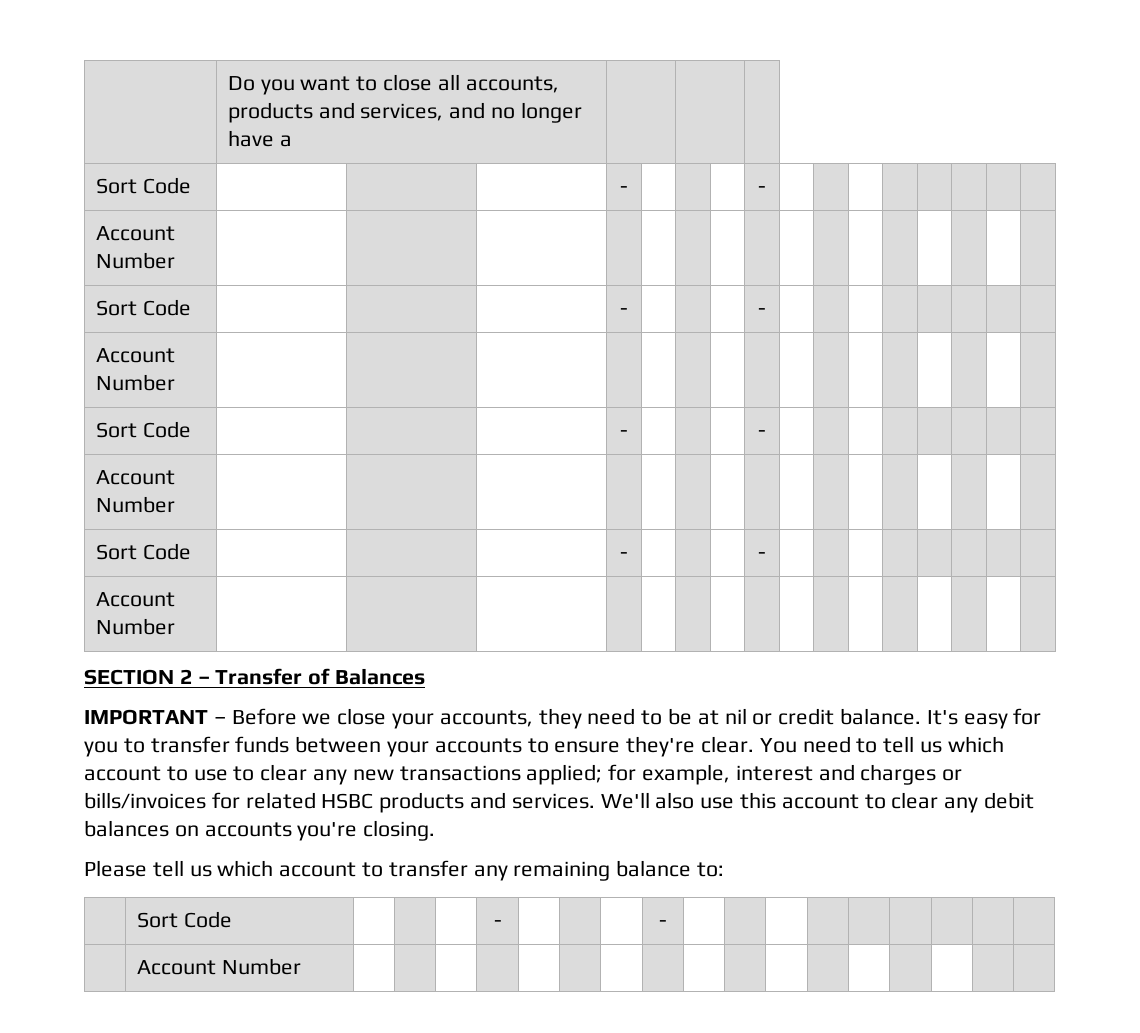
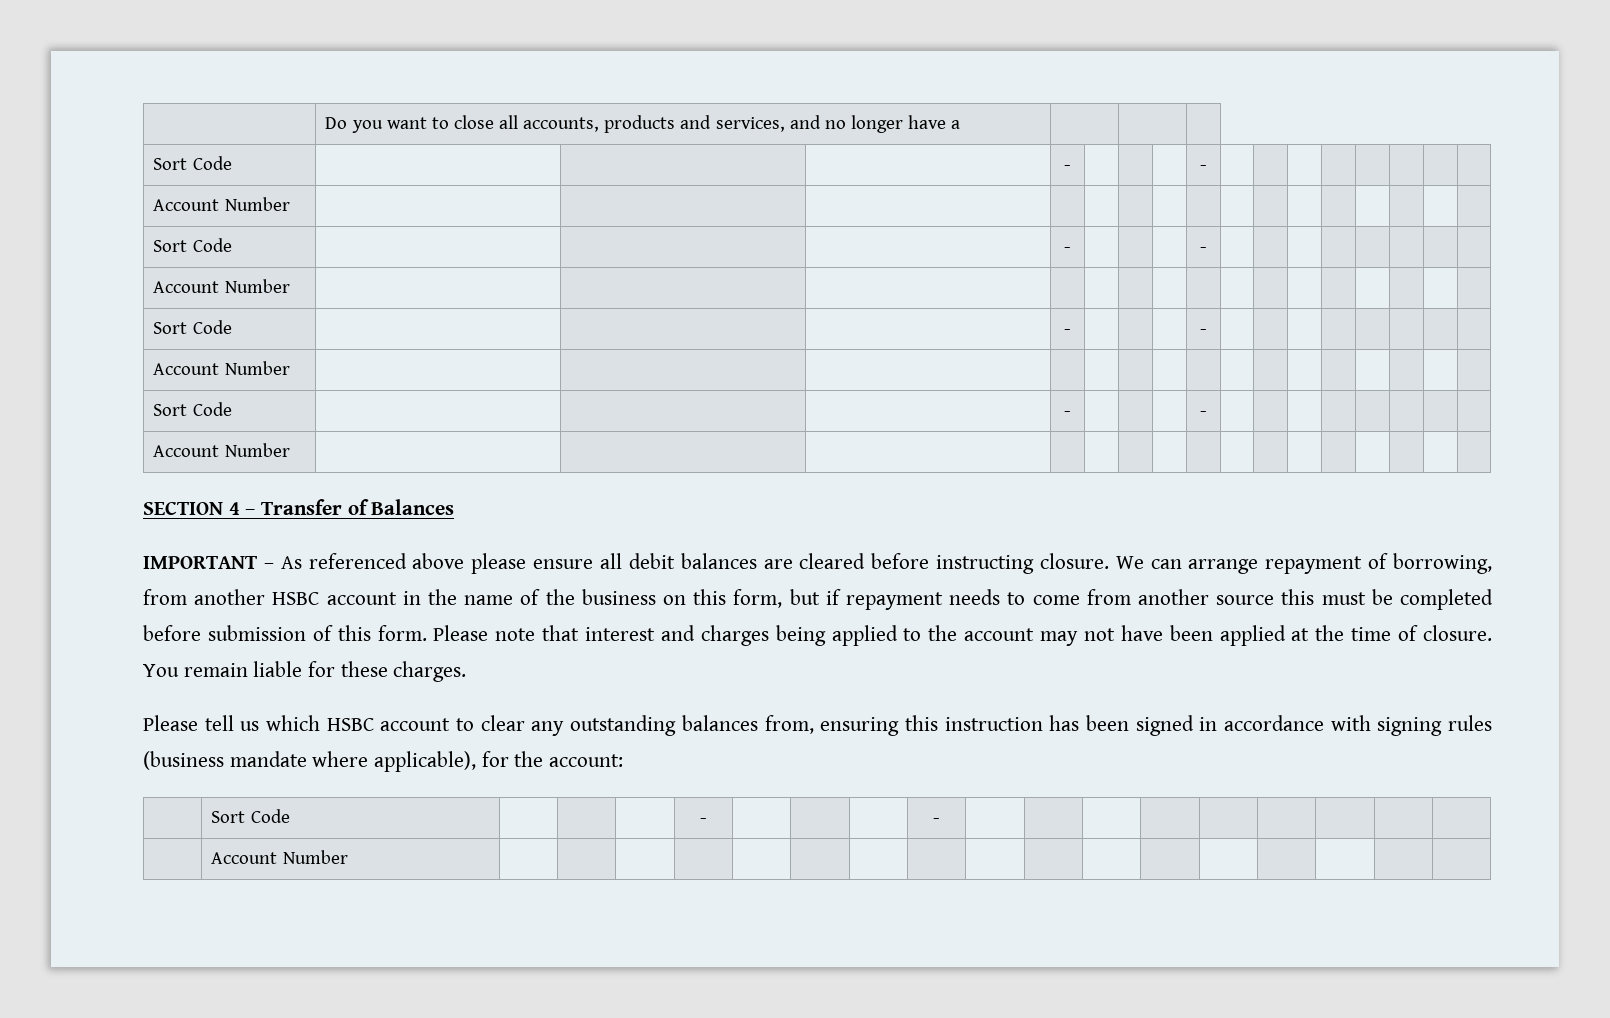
[179,669,192,684] 2 -> [228,502,240,515] 4
[231,708,1042,729] [84,736,1004,757] [84,764,963,785] [84,792,1035,813] [84,820,436,841] Before we close your accounts, they need to be at nil or credit balance. It's easy for you to transfer funds between your accounts to ensure they're clear. You need to tell us which account to use to clear any new transactions applied; for example, interest and charges or bills/invoices for related HSBC products and services. We'll also use this account to clear any debit balances on accounts you're closing. -> [280,553,1492,574] [143,589,1494,610] [143,625,1493,646] [143,661,467,682] As referenced above please ensure all debit balances are cleared before instructing closure. We can arrange repayment of borrowing, from another HSBC account in the name of the business on this form, but if repayment needs to come from another source this must be completed before submission of this form. Please note that interest and charges being applied to the account may not have been applied at the time of closure. You remain liable for these charges.
[279,860,725,881] account to transfer any remaining balance to: -> [326,715,1492,736] [143,751,624,772] HSBC account to clear any outstanding balances from, ensuring this instruction has been signed in accordance with signing rules (business mandate where applicable), for the account:

